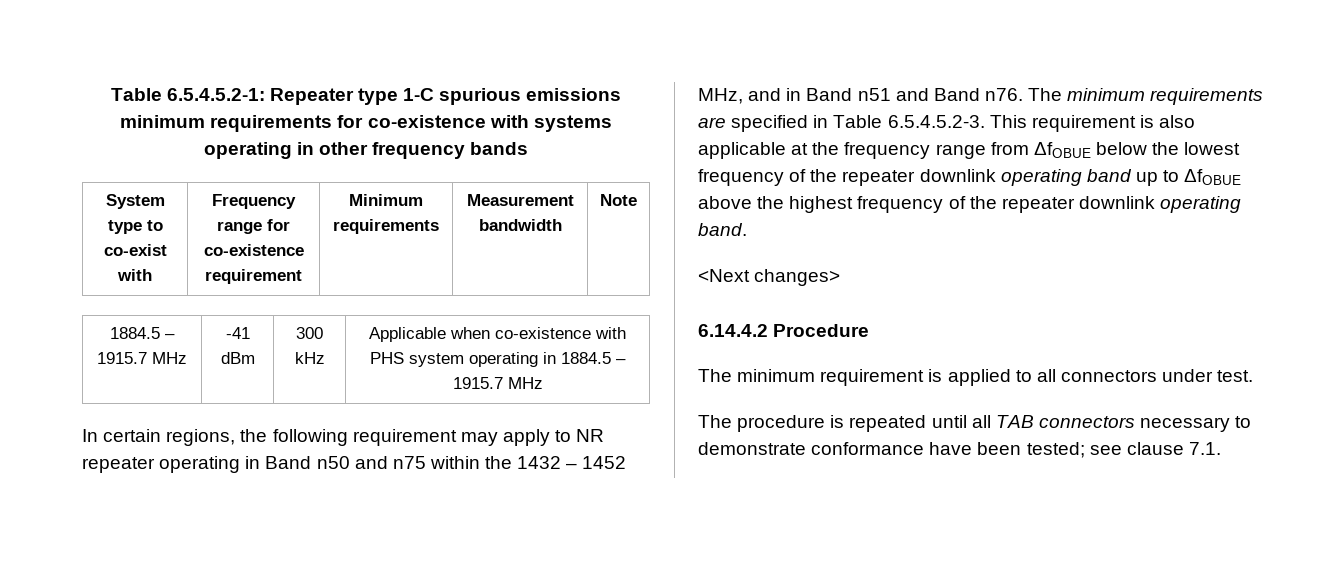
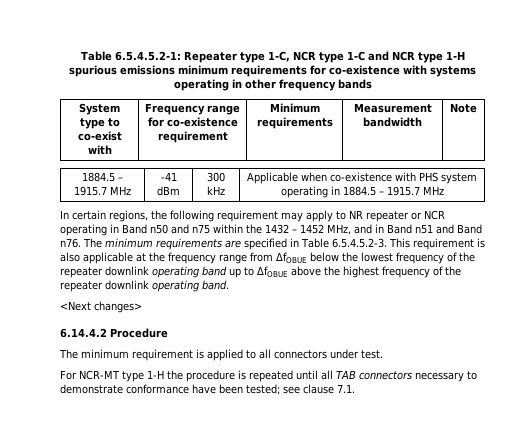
[403,88,435,101] 1-C -> [267,51,465,63] 1-C, NCR type 1-C and NCR type 1-H
(155, 465) none -> [411,210,445,220] or NCR
[698,415,732,428] The -> [60,370,183,382] For NCR-MT type 1-H the

